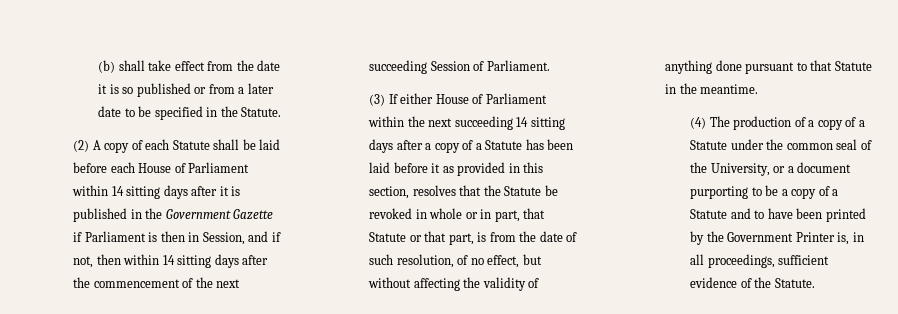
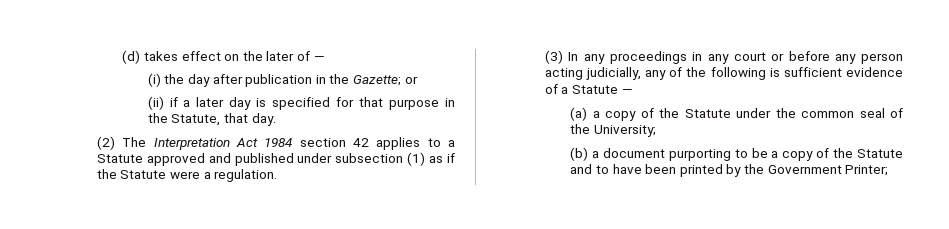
[98,60,281,73] [98,83,274,97] [98,106,282,120] [73,139,281,153] [73,162,250,173] [72,185,241,199] [73,208,274,222] [73,231,281,245] [73,254,269,268] [73,277,241,288] [369,60,550,74] [369,93,547,106] [368,116,565,130] [369,139,574,153] [369,162,544,176] [369,185,558,199] [369,208,546,222] [369,231,578,245] [369,254,542,268] [368,277,540,291] [665,60,872,74] [665,83,759,94] [690,116,865,130] (b) shall take effect from the date it is so published or from a later date to be specified in the Statute. // (2) A copy of each Statute shall be laid before each House of Parliament within 14 sitting days after it is published in the Government Gazette if Parliament is then in Session, and if not, then within 14 sitting days after the commencement of the next succeeding Session of Parliament. // (3) If either House of Parliament within the next succeeding 14 sitting days after a copy of a Statute has been laid before it as provided in this section, resolves that the Statute be revoked in whole or in part, that Statute or that part, is from the date of such resolution, of no effect, but without affecting the validity of anything done pursuant to that Statute in the meantime. // (4) The production of a copy of a -> [122,50,325,64] [147,73,418,87] [147,96,456,110] [147,113,276,126] [96,136,455,150] [96,152,456,166] [96,169,278,182] [544,50,903,64] [544,67,903,80] [544,84,633,94] [570,107,680,121] (d) takes effect on the later of — // (i) the day after publication in the Gazette; or // (ii) if a later day is specified for that purpose in the Statute, that day. // (2) The Interpretation Act 1984 section 42 applies to a Statute approved and published under subsection (1) as if the Statute were a regulation. // (3) In any proceedings in any court or before any person acting judicially, any of the following is sufficient evidence of a Statute — // (a) a copy of the
[710,163,786,176] University, or -> [593,125,656,137] [570,147,589,161] University; // (b)
[832,189,839,196] a -> [833,148,854,158] the
[795,232,864,245] [690,254,830,268] [690,277,815,288] Printer is, in all proceedings, sufficient evidence of the Statute. -> [845,165,889,176] Printer;

